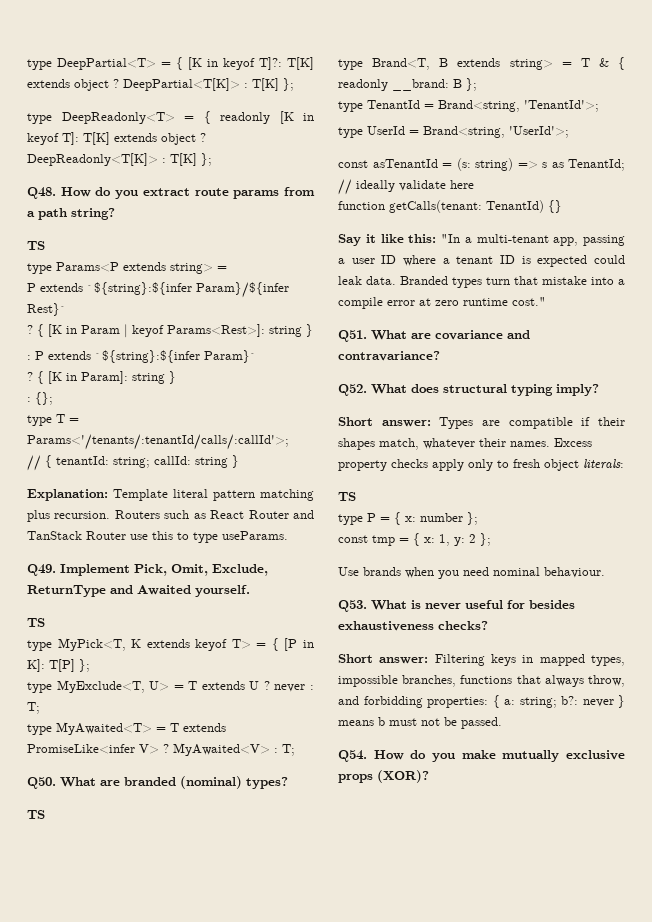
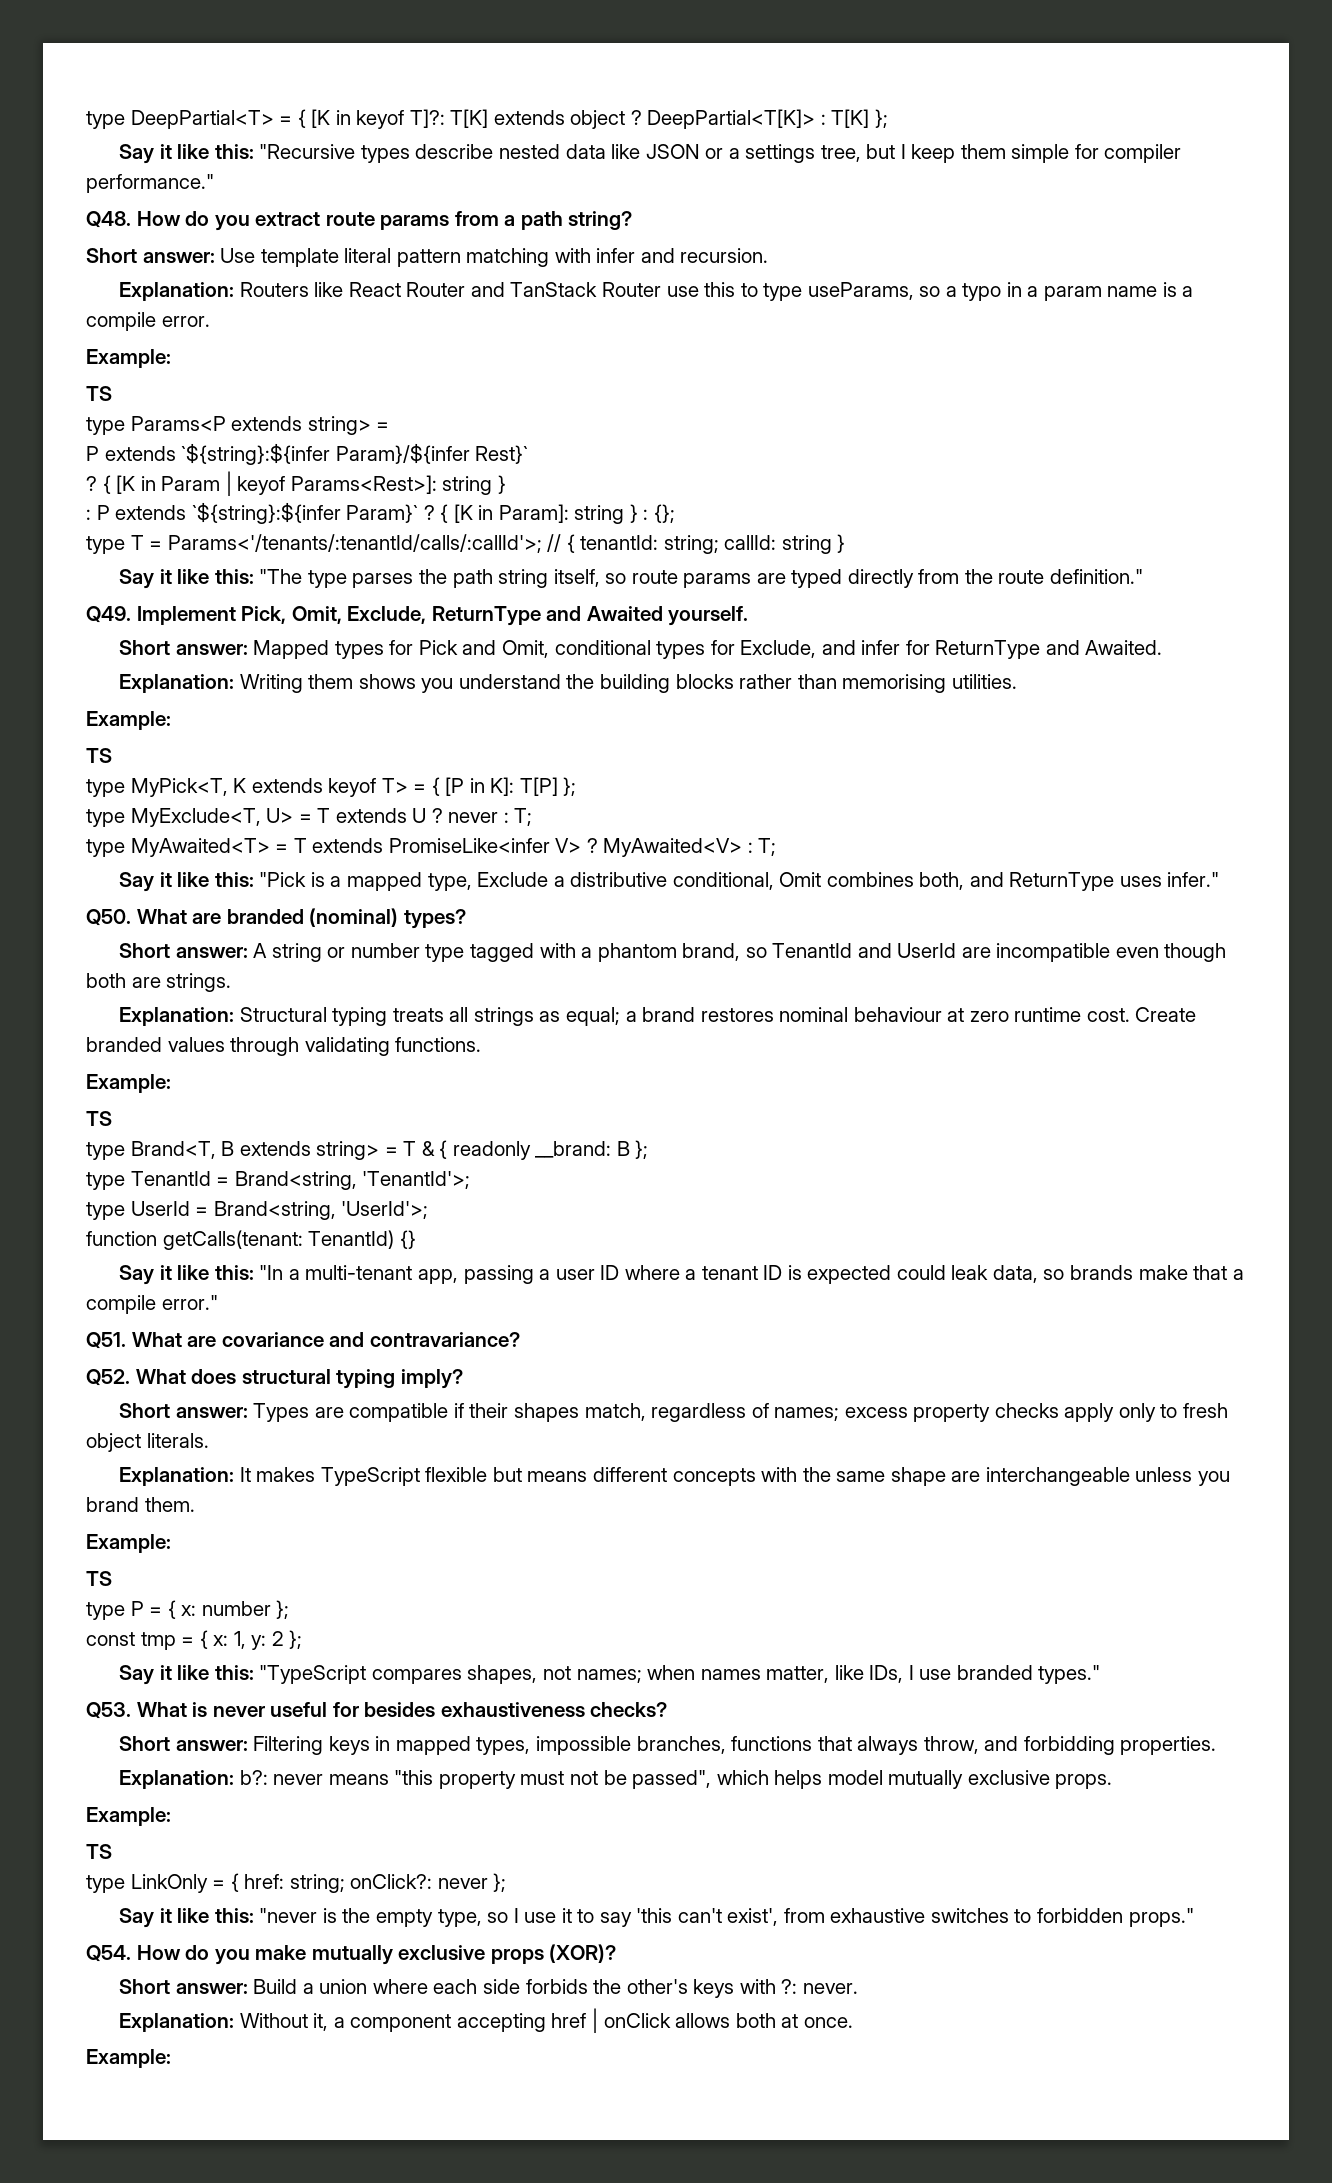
[27,111,314,124] [27,132,206,145] [27,153,212,166] type DeepReadonly<T> = { readonly [K in keyof T]: T[K] extends object ? DeepReadonly<T[K]> : T[K] }; -> [119,144,1182,164] [86,174,214,193] Say it like this: "Recursive types describe nested data like JSON or a settings tree, but I keep them simple for compiler performance."
(115, 214) none -> [86,248,769,267] [119,282,1194,301] [86,312,210,331] [86,349,171,368] // Short answer: Use template literal pattern matching with infer and recursion. // Explanation: Routers like React Router and TanStack Router use this to type useParams, so a typo in a param name is a compile error. // Example:
(257, 356) // -> (419, 513) none
(176, 377) // -> (638, 513) none
(289, 442) // -> (542, 543) none
[27,489,314,501] [27,510,314,522] [27,531,288,543] Explanation: Template literal pattern matching plus recursion. Routers such as React Router and TanStack Router use this to type useParams. -> [119,569,1143,589] Say it like this: "The type parses the path string itself, so route params are typed directly from the route definition."
(250, 591) none -> [119,640,1163,659] [119,674,1017,693] [86,711,171,730] // Short answer: Mapped types for Pick and Omit, conditional types for Exclude, and infer for ReturnType and Awaited. // Explanation: Writing them shows you understand the building blocks rather than memorising utilities. // Example:
(295, 750) none -> [119,872,1220,892] // Say it like this: "Pick is a mapped type, Exclude a distributive conditional, Omit combines both, and ReturnType uses infer."
(288, 783) none -> [119,943,1227,962] [86,973,232,992] [119,1007,1197,1026] [86,1037,482,1056] [86,1074,171,1093] // Short answer: A string or number type tagged with a phantom brand, so TenantId and UserId are incompatible even though both are strings. // Explanation: Structural typing treats all strings as equal; a brand restores nominal behaviour at zero runtime cost. Create branded values through validating functions. // Example:
[338,158,625,171] [338,179,474,195] // const asTenantId = (s: string) => s as TenantId; // ideally validate here -> (429, 1210) none
[366,276,625,288] [338,297,546,309] data. Branded types turn that mistake into a compile error at zero runtime cost." -> [992,1265,1244,1283] [86,1295,218,1314] data, so brands make that a compile error."
[423,438,592,449] whatever their names. Excess -> [651,1403,908,1422] regardless of names; excess
[583,459,624,469] literals: -> [146,1433,209,1448] [119,1467,1230,1486] [86,1497,195,1512] [86,1534,171,1553] literals. // Explanation: It makes TypeScript flexible but means different concepts with the same shape are interchangeable unless you brand them. // Example:
[338,567,605,579] Use brands when you need nominal behaviour. -> [119,1665,1101,1685] Say it like this: "TypeScript compares shapes, not names; when names matter, like IDs, I use branded types."
[427,695,625,708] [338,717,502,729] properties: { a: string; b?: never } means b must not be passed. -> [1120,1736,1217,1755] [119,1770,1113,1789] [86,1807,171,1826] [86,1844,112,1859] [86,1873,507,1893] [119,1908,1194,1928] properties. // Explanation: b?: never means "this property must not be passed", which helps model mutually exclusive props. // Example: // TS // type LinkOnly = { href: string; onClick?: never }; // Say it like this: "never is the empty type, so I use it to say 'this can't exist', from exhaustive switches to forbidden props."
(429, 776) none -> [119,1979,858,1998] [119,2008,853,2033] [86,2049,171,2068] // Short answer: Build a union where each side forbids the other's keys with ?: never. // Explanation: Without it, a component accepting href | onClick allows both at once. // Example:

